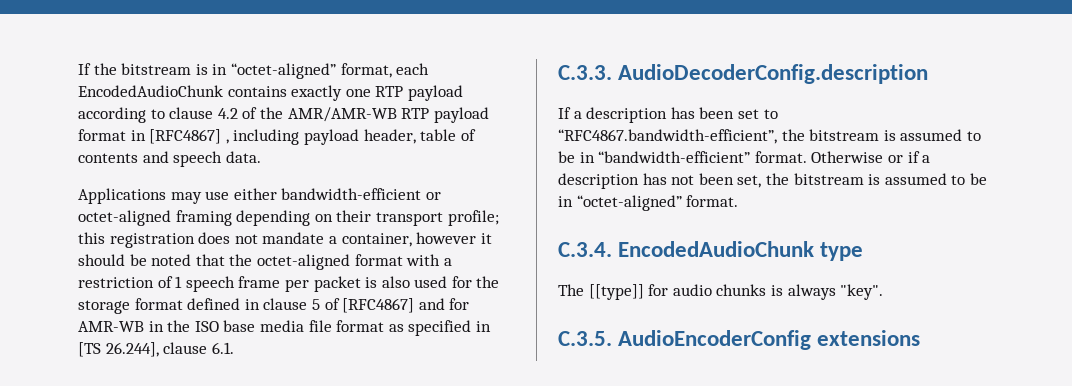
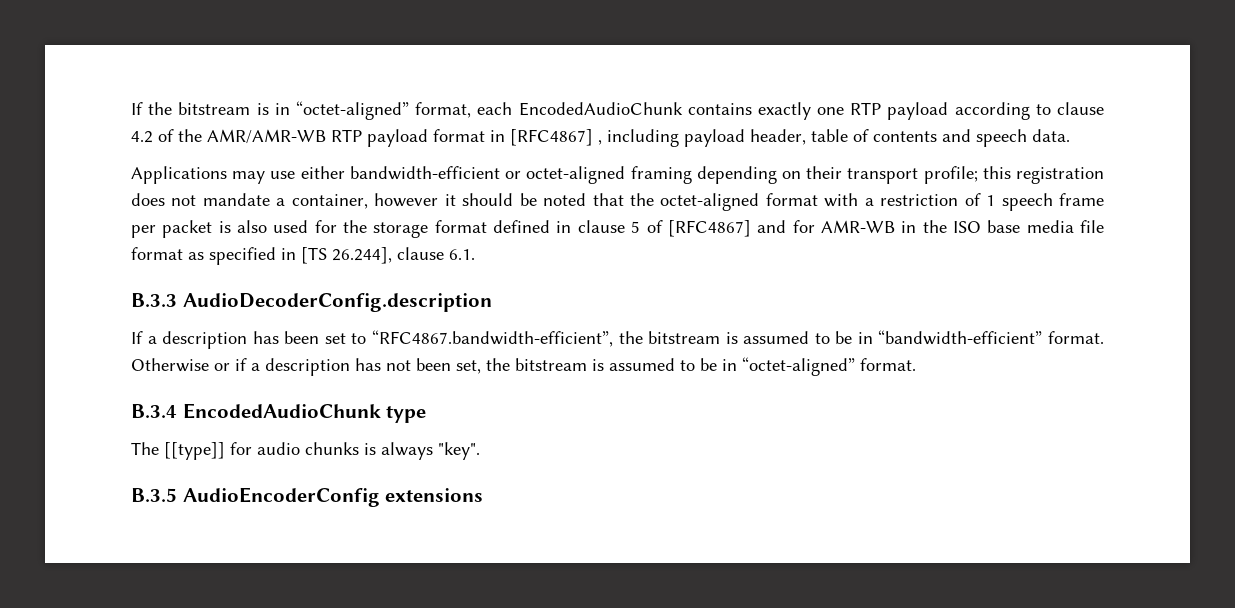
[558,65,612,80] C.3.3. -> [131,293,177,307] B.3.3
[558,242,612,257] C.3.4. -> [131,404,177,418] B.3.4
[558,331,612,346] C.3.5. -> [131,488,177,502] B.3.5

